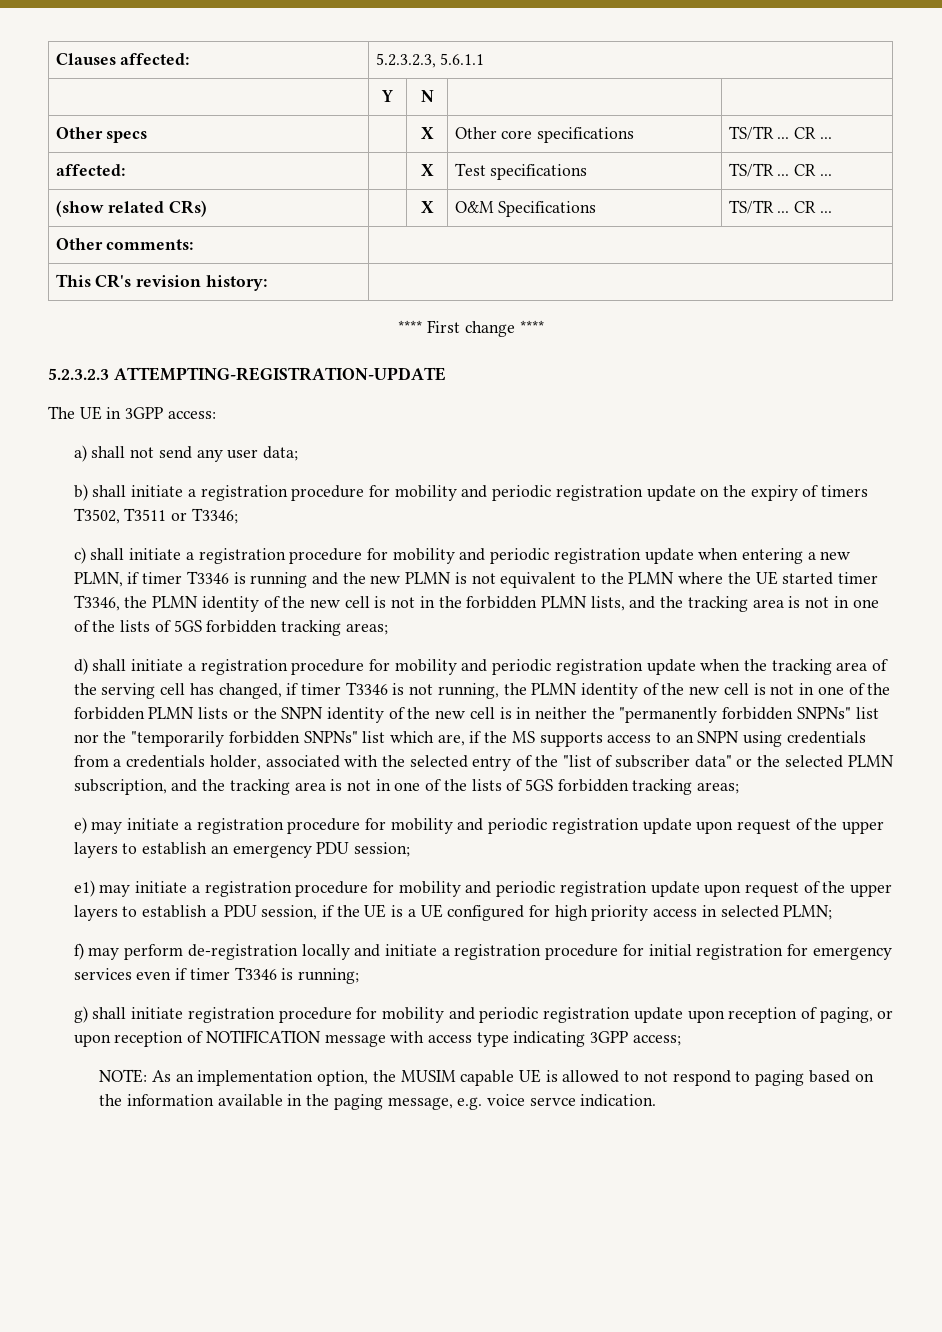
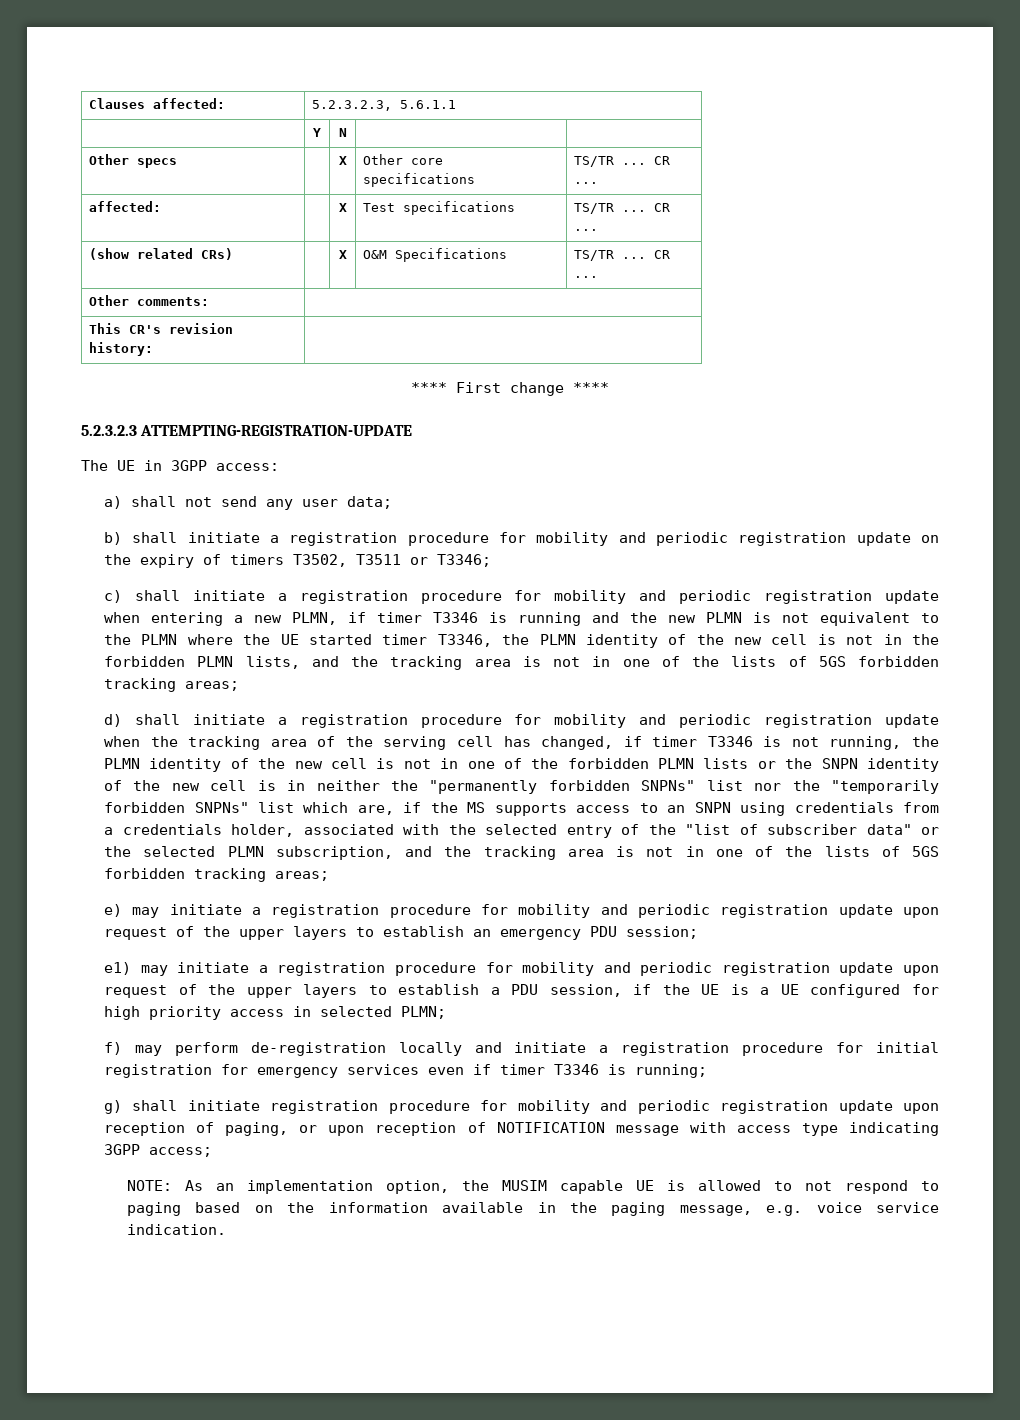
[529,1097,576,1106] servce -> [876,1202,940,1213] service

